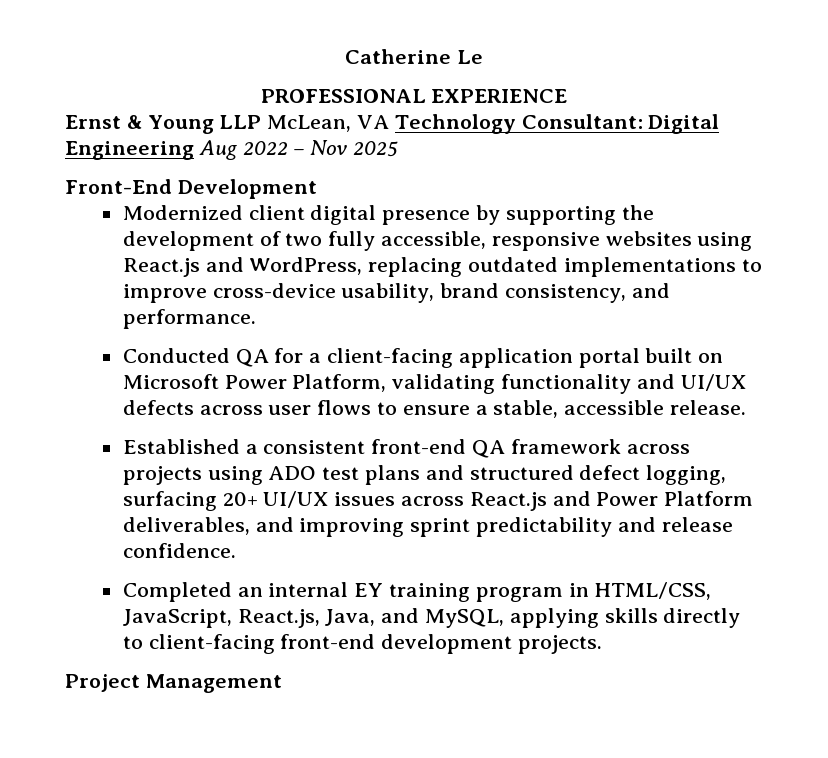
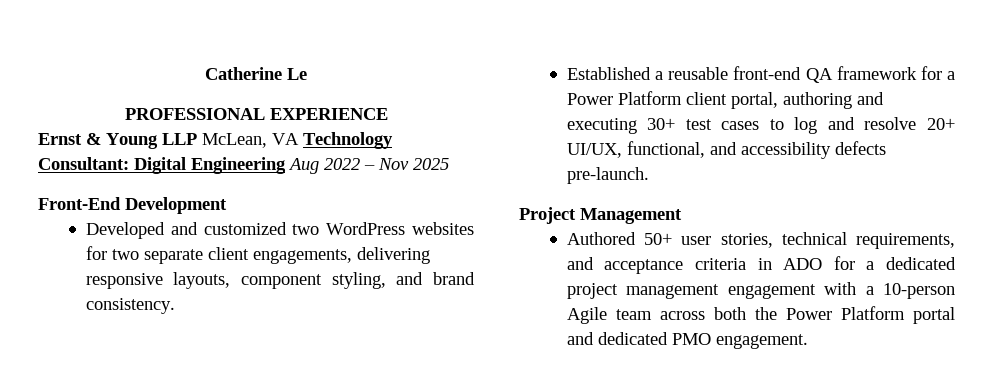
[122,205,654,225] [122,231,753,251] [122,257,762,277] [122,283,670,303] [122,309,256,329] [122,348,724,368] [122,374,746,394] [122,400,746,418] Modernized client digital presence by supporting the development of two fully accessible, responsive websites using React.js and WordPress, replacing outdated implementations to improve cross-device usability, brand consistency, and performance. // Conducted QA for a client-facing application portal built on Microsoft Power Platform, validating functionality and UI/UX defects across user flows to ensure a stable, accessible release. -> [85,222,474,239] [85,246,430,264] [85,272,475,289] [85,298,175,314] Developed and customized two WordPress websites for two separate client engagements, delivering responsive layouts, component styling, and brand consistency.
[263,440,366,454] consistent -> [668,67,729,80] reusable
[626,444,690,454] [122,465,727,485] [122,491,754,511] [122,517,733,537] [122,543,236,558] [122,582,712,602] [122,608,741,628] [122,634,602,654] [65,674,282,693] across projects using ADO test plans and structured defect logging, surfacing 20+ UI/UX issues across React.js and Power Platform deliverables, and improving sprint predictability and release confidence. // Completed an internal EY training program in HTML/CSS, JavaScript, React.js, Java, and MySQL, applying skills directly to client-facing front-end development projects. // Project Management -> [920,66,955,80] [566,91,884,109] [566,117,955,134] [566,141,886,159] [566,167,649,184] [519,207,682,224] [566,232,955,249] [566,256,956,274] [566,282,955,299] [566,306,955,324] [566,332,808,349] for a Power Platform client portal, authoring and executing 30+ test cases to log and resolve 20+ UI/UX, functional, and accessibility defects pre-launch. // Project Management // Authored 50+ user stories, technical requirements, and acceptance criteria in ADO for a dedicated project management engagement with a 10-person Agile team across both the Power Platform portal and dedicated PMO engagement.

